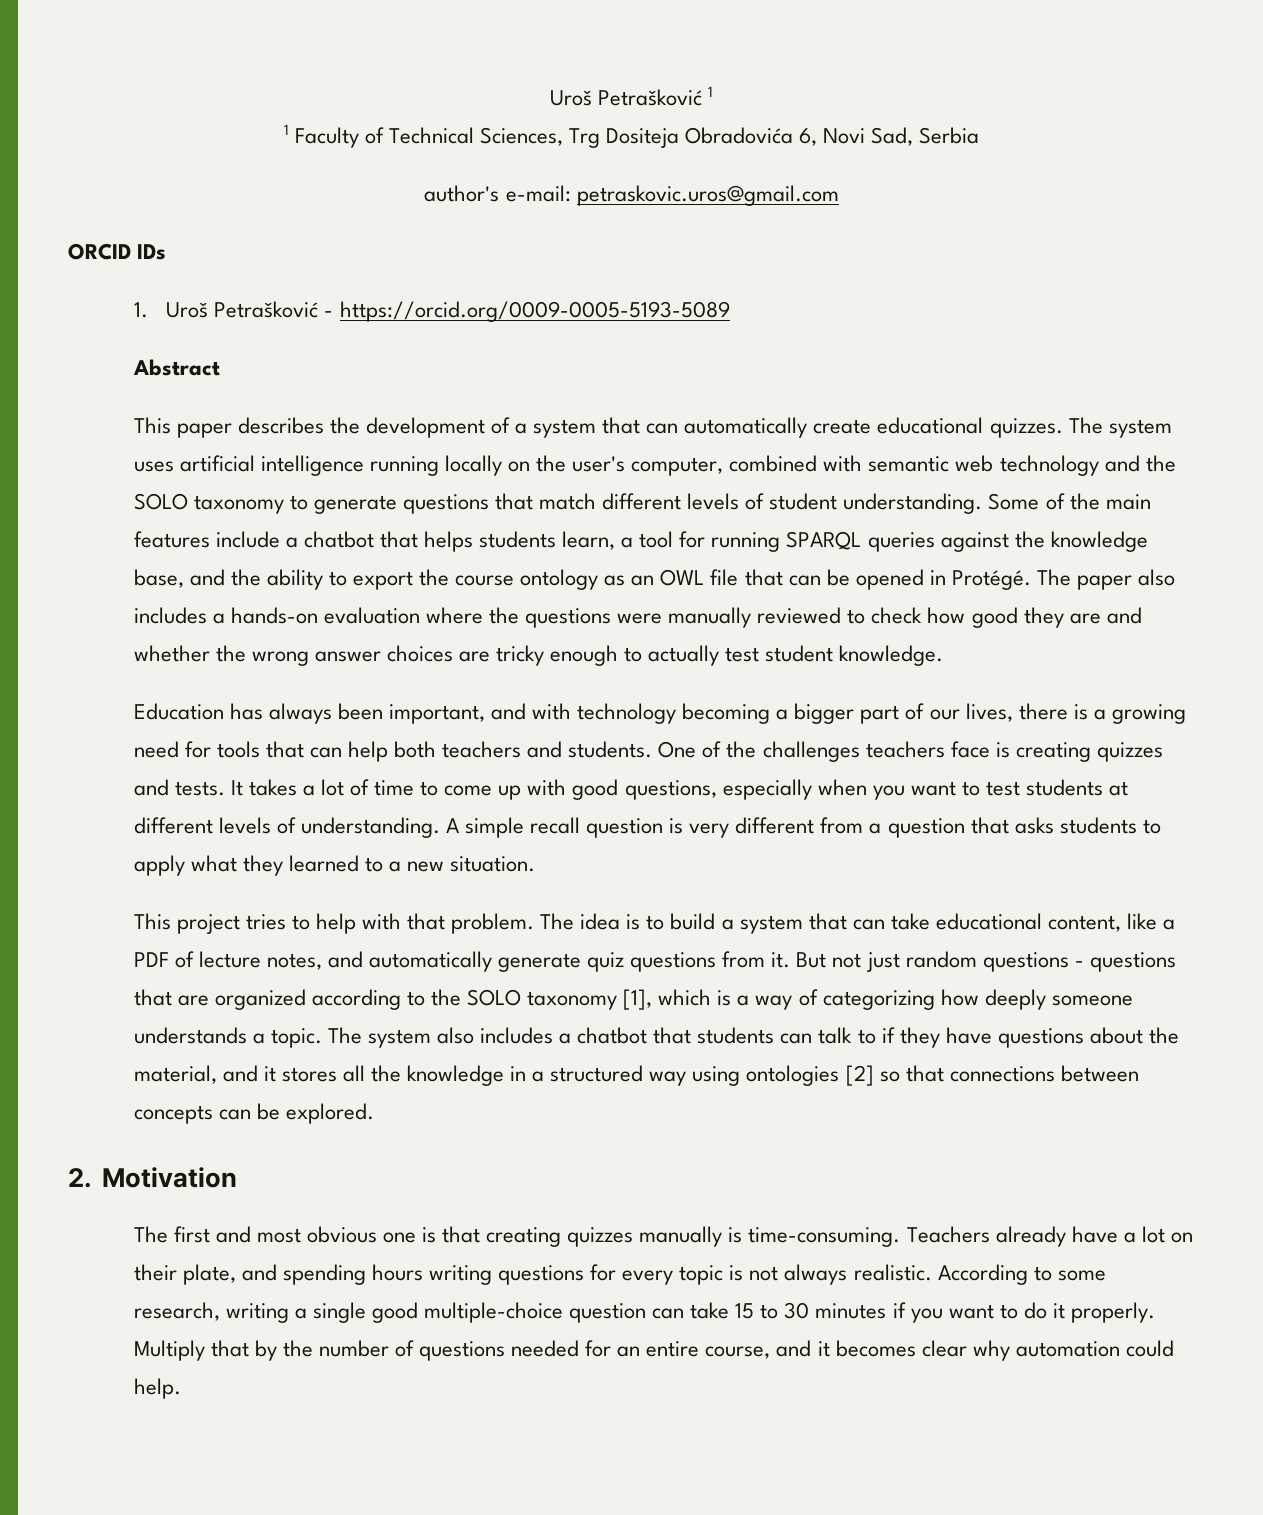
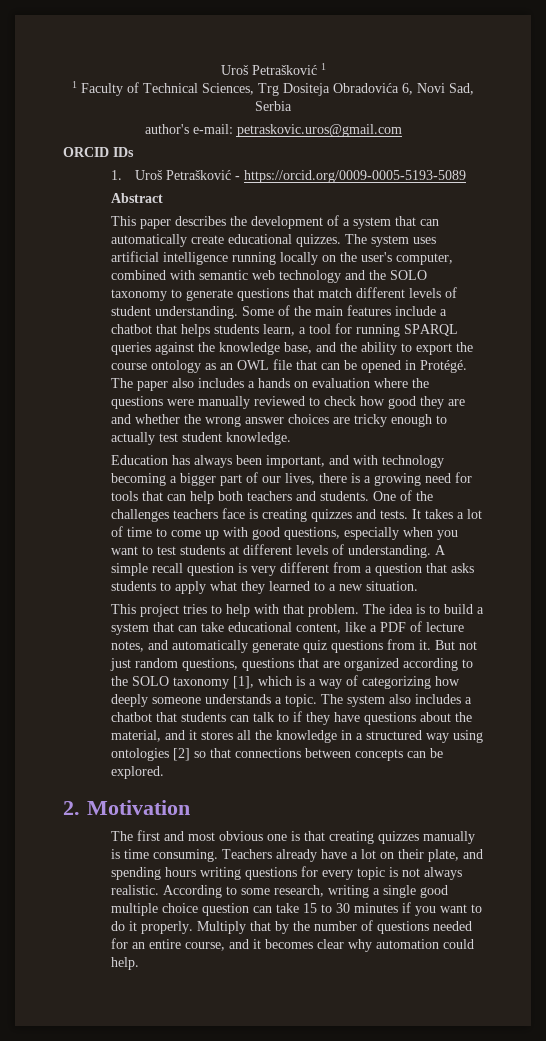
[230,607,318,624] hands-on -> [257,378,308,388] hands on
[982,952,1084,972] questions - -> [181,658,238,671] questions,
[748,1227,901,1247] time-consuming. -> [123,849,218,862] time consuming.
[423,1302,563,1323] multiple-choice -> [110,903,198,916] multiple choice

